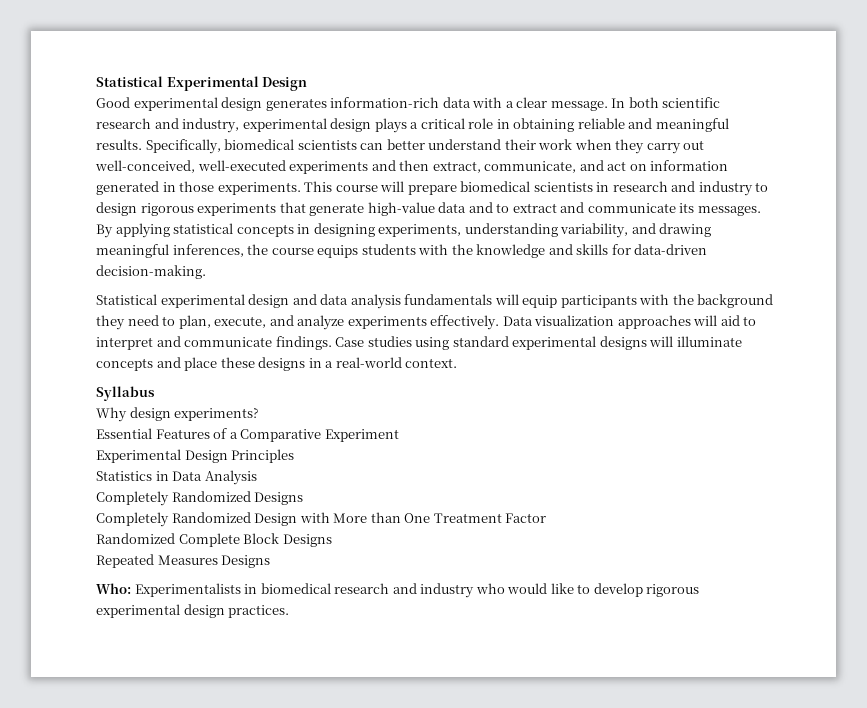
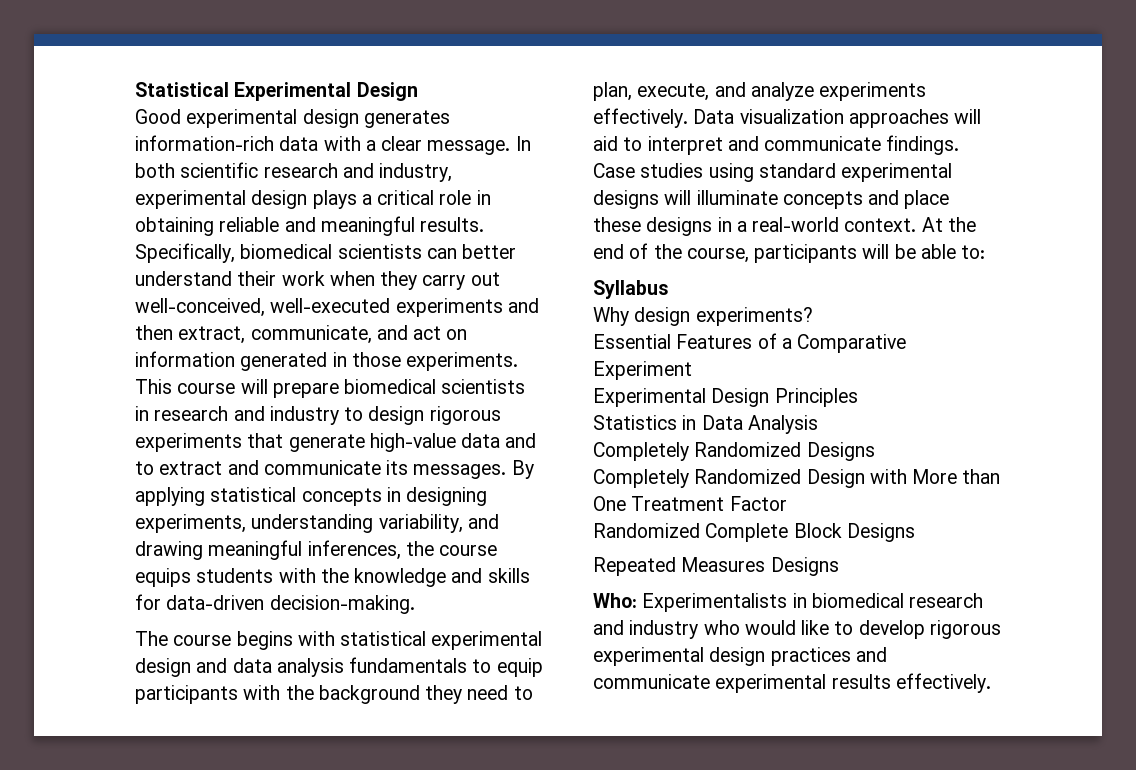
[96,294,157,305] Statistical -> [135,631,427,650] The course begins with statistical
[494,294,519,305] will -> [472,659,492,673] to
(458, 363) none -> [921,217,976,232] [593,243,986,263] At the end of the course, participants will be able to:
[228,605,290,618] practices. -> [770,647,887,666] [593,673,991,693] practices and communicate experimental results effectively.

